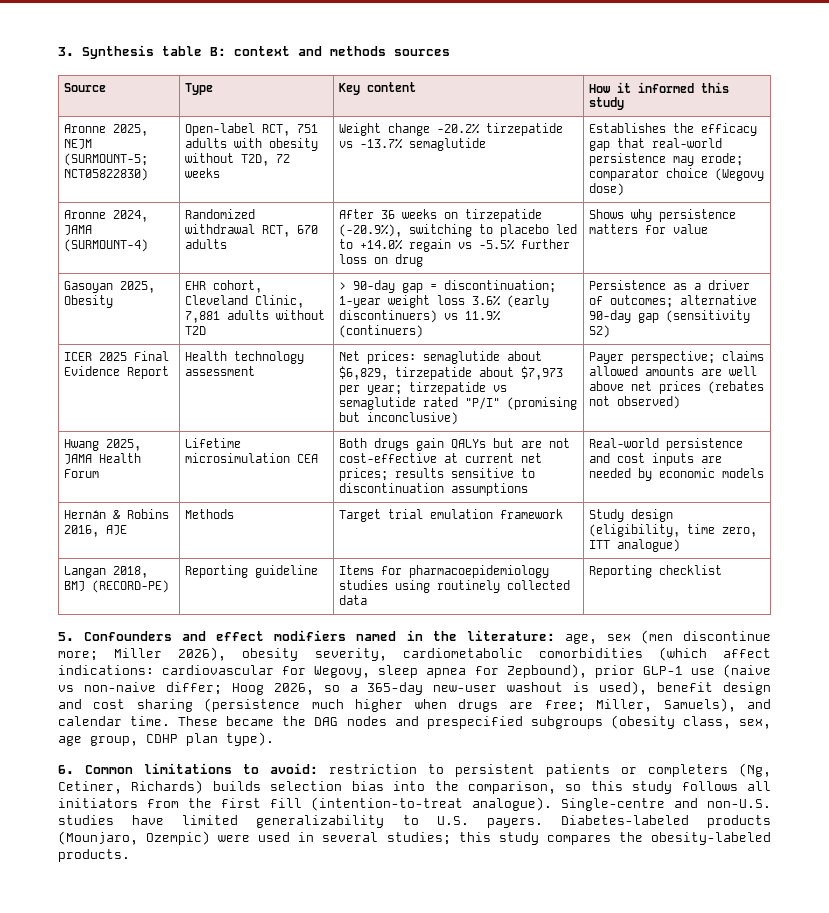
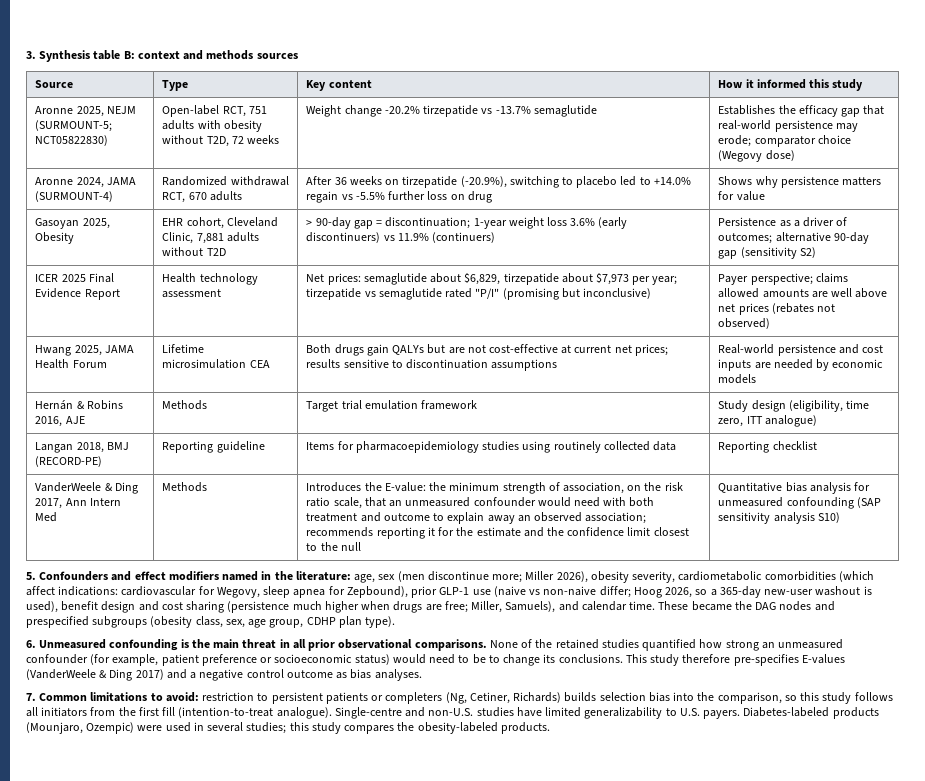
(722, 570) none -> [35,482,138,494] [35,498,121,509] [35,512,58,522] [162,482,208,492] [306,482,683,494] [306,497,655,509] [306,512,647,524] [306,527,689,539] [306,542,361,551] [718,482,871,494] [718,497,881,509] [718,512,840,524] // VanderWeele & Ding 2017, Ann Intern Med | Methods | Introduces the E-value: the minimum strength of association, on the risk ratio scale, that an unmeasured confounder would need with both treatment and outcome to explain away an observed association; recommends reporting it for the estimate and the confidence limit closest to the null | Quantitative bias analysis for unmeasured confounding (SAP sensitivity analysis S10)
(74, 769) none -> [39,639,844,651] [26,654,845,666] [26,669,422,681] [26,693,36,701] Unmeasured confounding is the main threat in all prior observational comparisons. None of the retained studies quantified how strong an unmeasured confounder (for example, patient preference or socioeconomic status) would need to be to change its conclusions. This study therefore pre-specifies E-values (VanderWeele & Ding 2017) and a negative control outcome as bias analyses. // 7.

